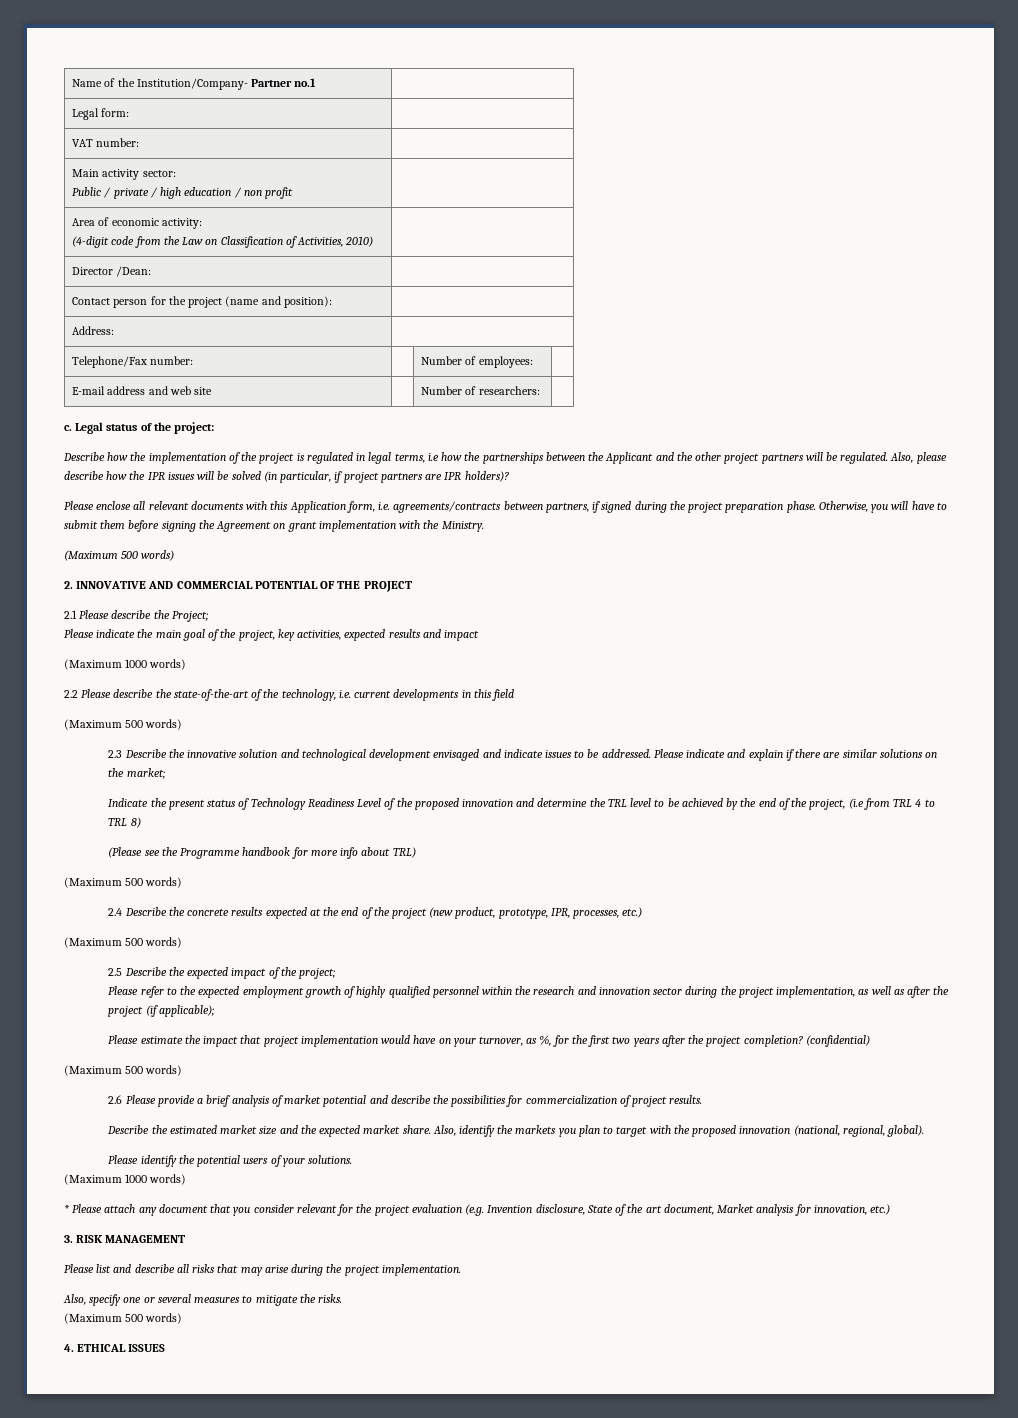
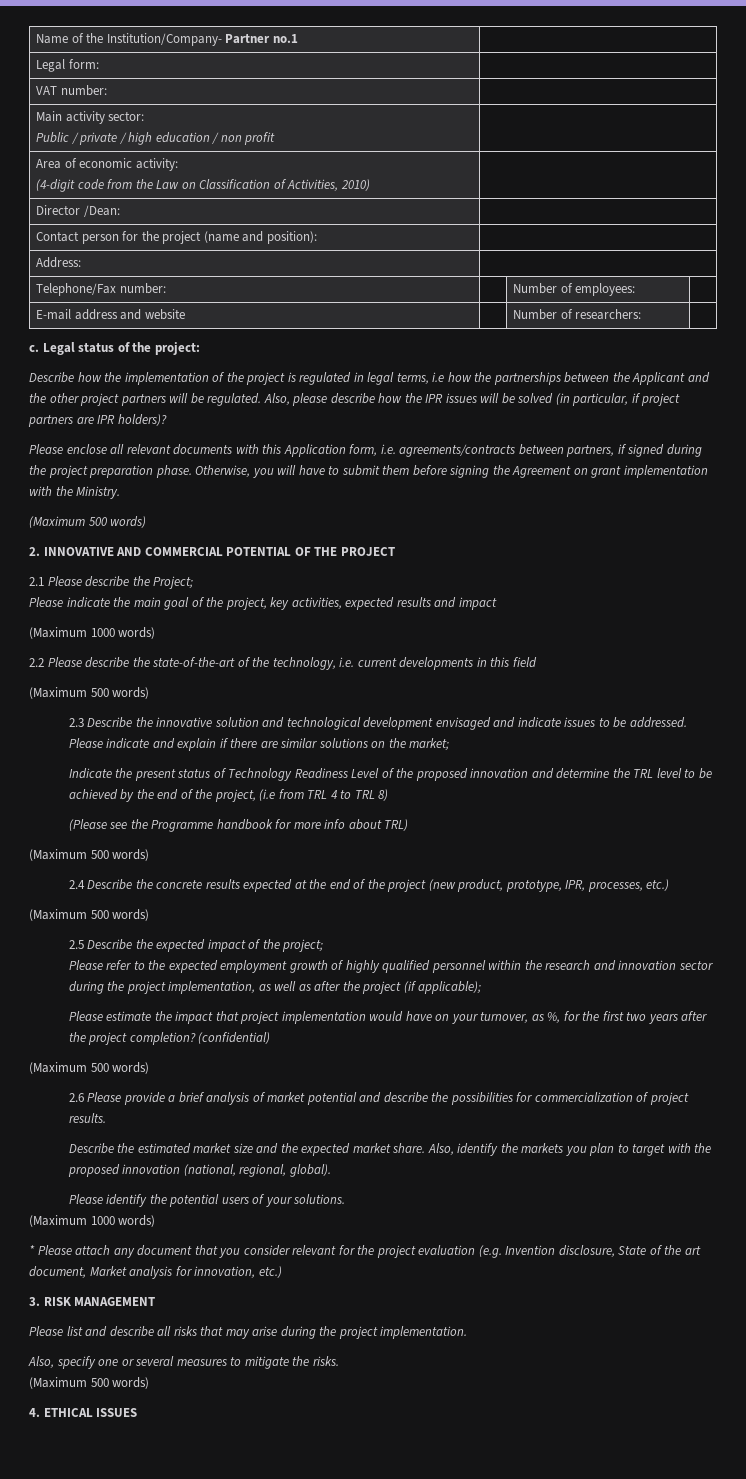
[169,386,213,395] web site -> [144,309,185,320] website

